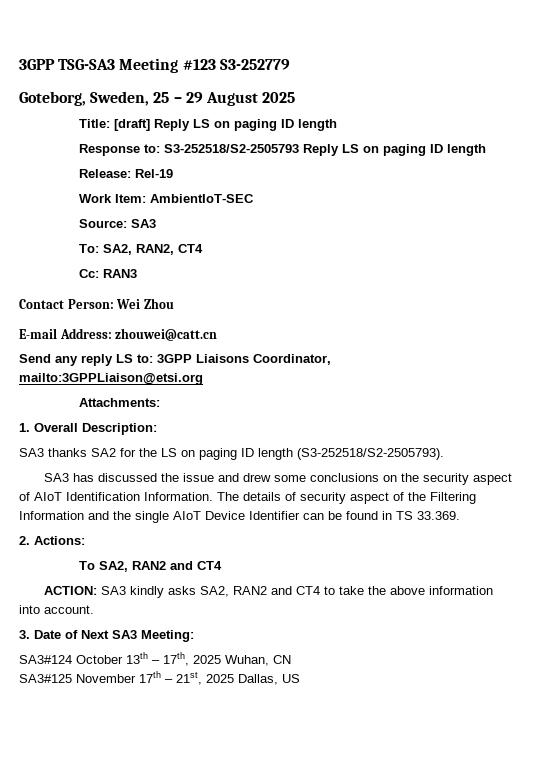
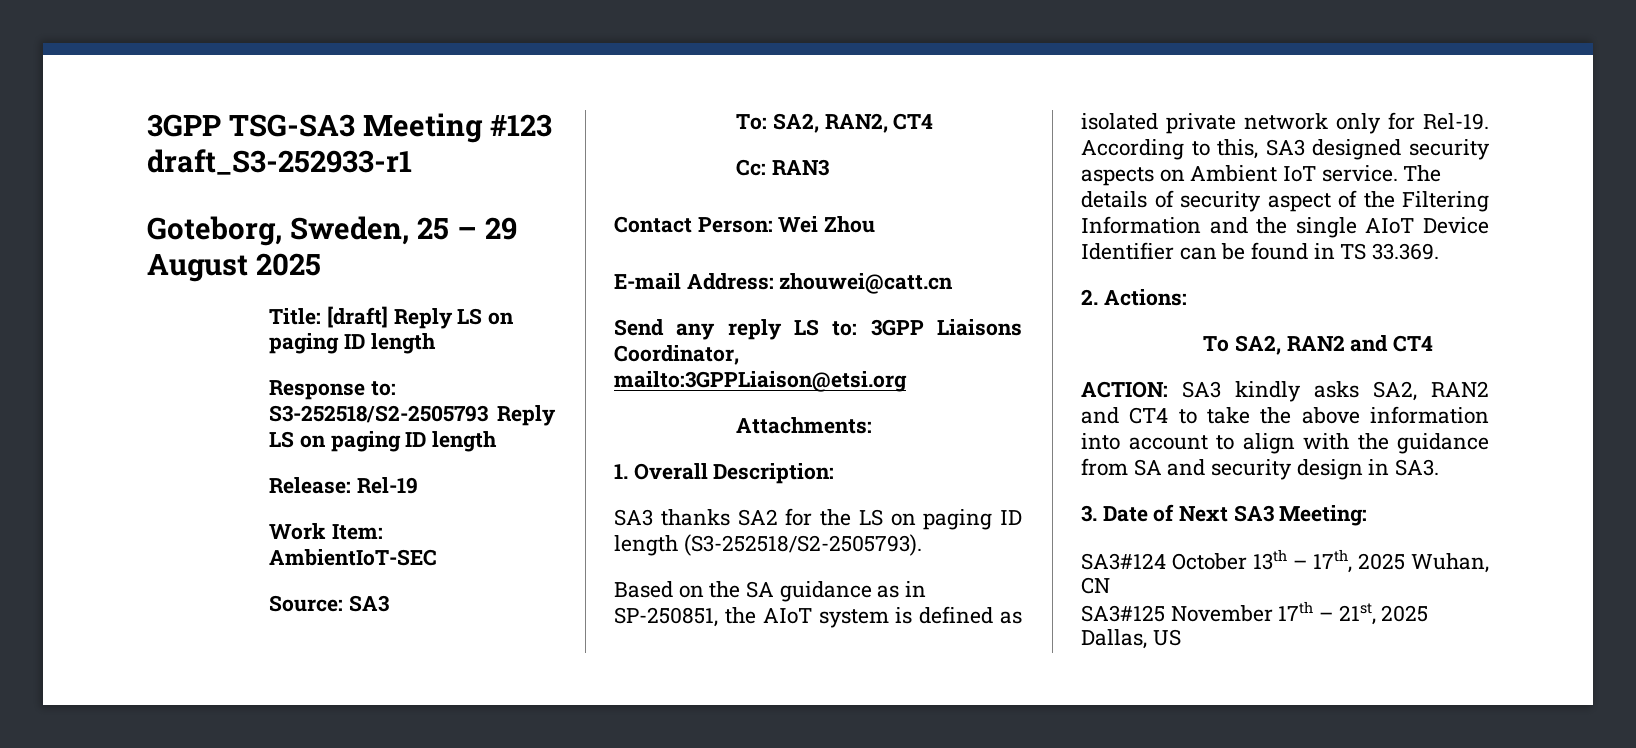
[219,59,290,70] S3-252779 -> [147,149,412,175] draft_S3-252933-r1
[43,473,512,485] [19,492,213,501] SA3 has discussed the issue and drew some conclusions on the security aspect of AIoT Identification Information. -> [614,581,927,602] [614,606,1022,628] [1081,112,1489,134] [1081,139,1490,160] [1081,165,1398,186] Based on the SA guidance as in SP-250851, the AIoT system is defined as isolated private network only for Rel-19. According to this, SA3 designed security aspects on Ambient IoT service.
[44,605,94,614] account. -> [1128,433,1489,454] [1081,458,1440,480] account to align with the guidance from SA and security design in SA3.

